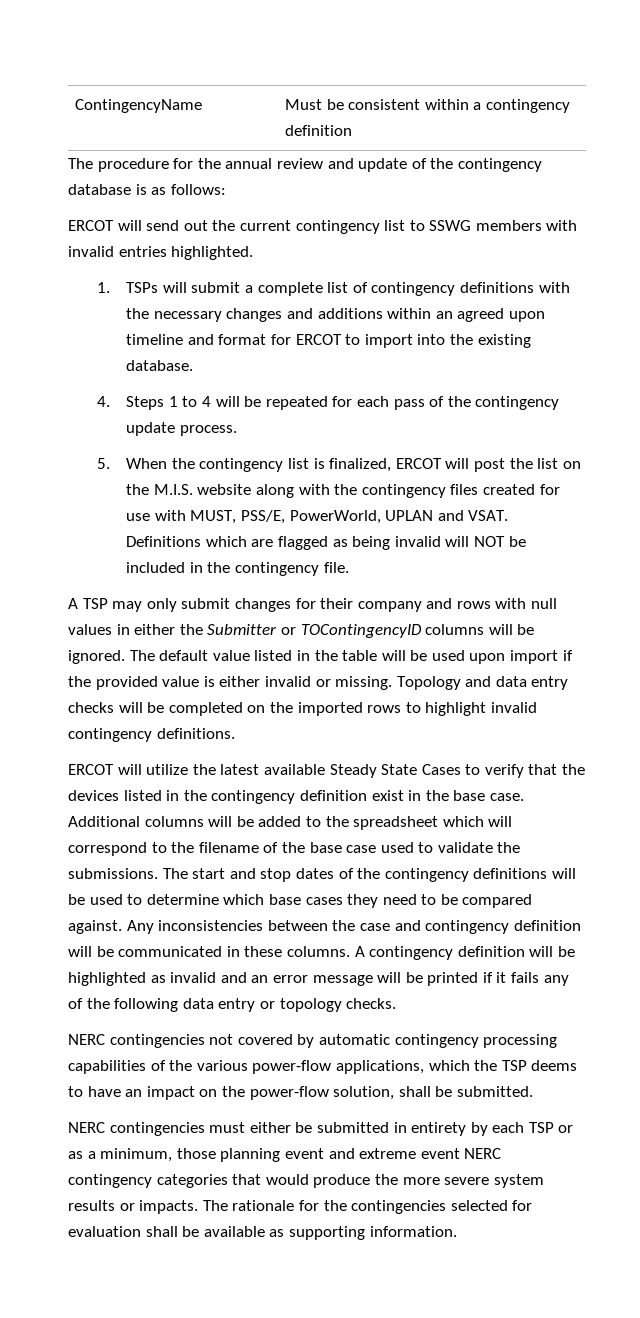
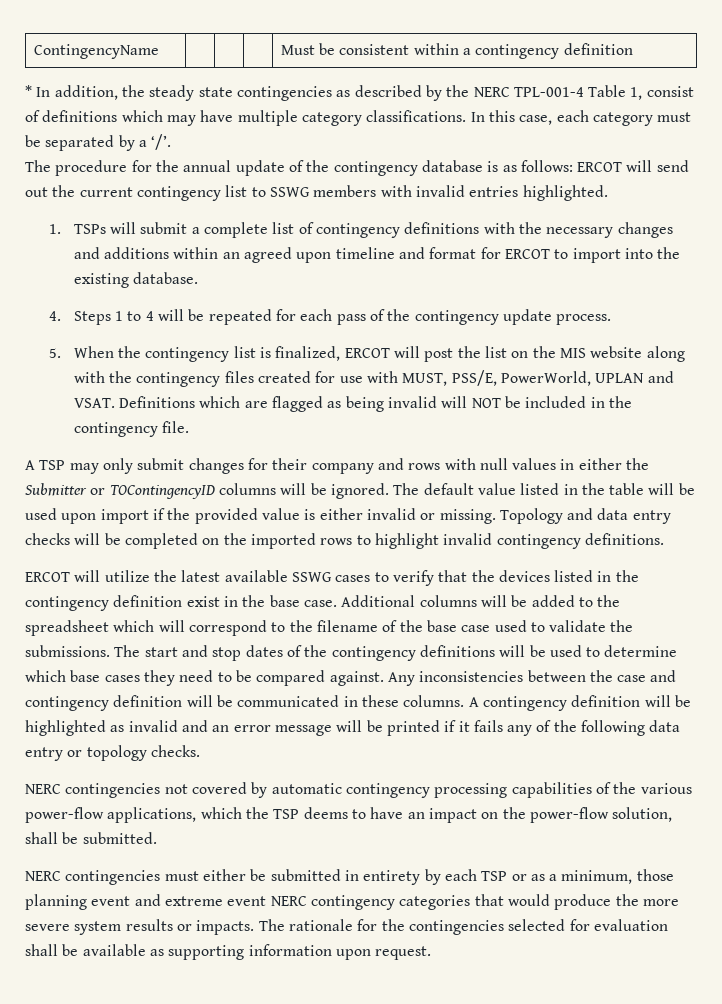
(353, 130) none -> [25,85,694,101] [25,110,692,126] [25,134,172,151] // * In addition, the steady state contingencies as described by the NERC TPL-001-4 Table 1, consist of definitions which may have multiple category classifications. In this case, each category must be separated by a ‘/’.
[276,158,354,169] review and -> (232, 166) none
(226, 189) // -> (573, 166) none
[153,484,193,495] M.I.S. -> [559,348,586,358] MIS
[329,764,461,778] Steady State Cases -> [291,572,371,582] SSWG cases
[369,1226,457,1237] information. -> [248,944,432,960] information upon request.

